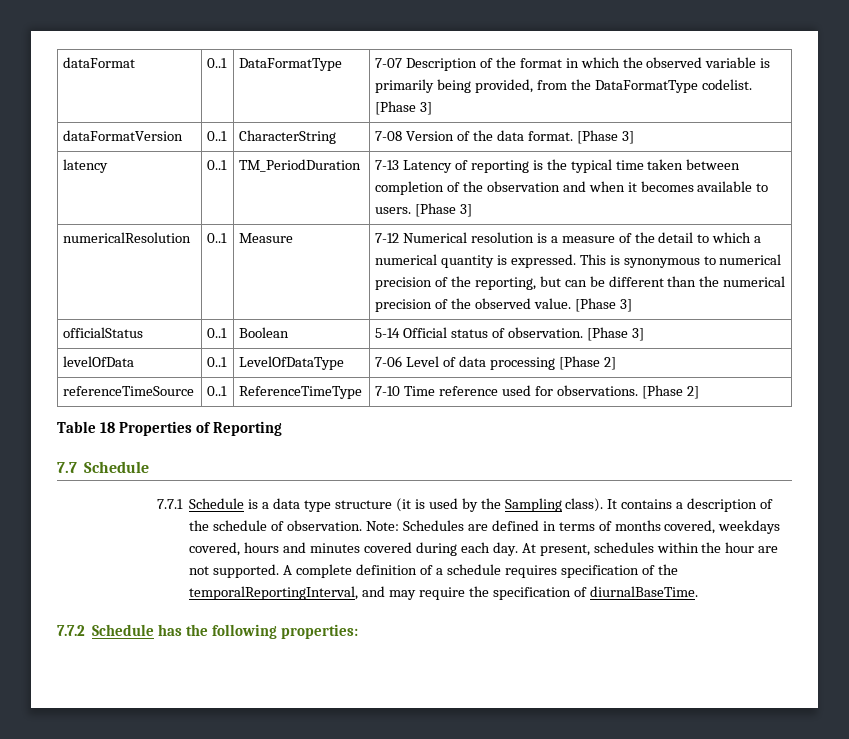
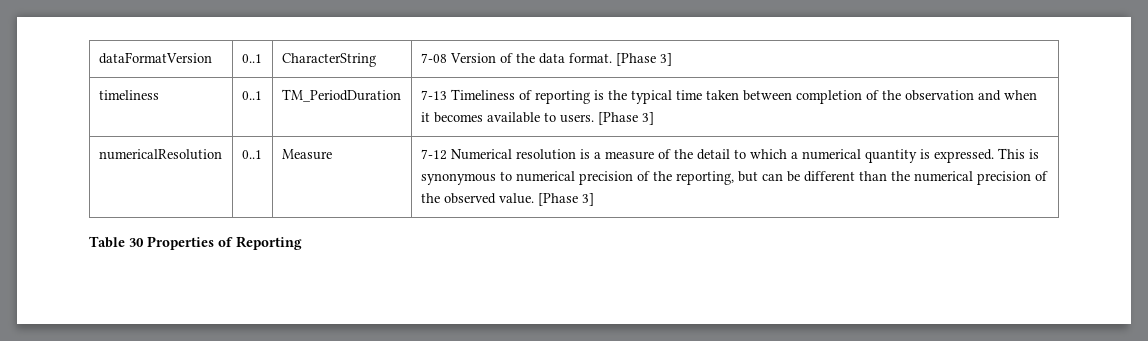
[63,57,136,68] [207,58,228,68] [239,58,343,71] [375,57,771,71] [375,79,752,93] [375,101,433,115] dataFormat | 0..1 | DataFormatType | 7-07 Description of the format in which the observed variable is primarily being provided, from the DataFormatType codelist. [Phase 3] // -> (98, 58) none
[63,159,109,173] latency -> [98,90,159,100] timeliness
[403,160,453,173] Latency -> [450,89,515,100] Timeliness
[63,327,144,338] [207,328,228,338] [239,327,290,338] [375,327,644,341] [63,356,135,367] [207,357,228,367] [239,356,345,370] [375,356,616,370] [63,386,195,396] [207,386,228,396] [239,386,363,399] [375,385,699,399] // officialStatus | 0..1 | Boolean | 5-14 Official status of observation. [Phase 3] // levelOfData | 0..1 | LevelOfDataType | 7-06 Level of data processing [Phase 2] // referenceTimeSource | 0..1 | ReferenceTimeType | 7-10 Time reference used for observations. [Phase 2] -> (594, 199) none
[99,422,115,433] 18 -> [129,238,144,247] 30
[57,461,150,473] [157,498,774,512] [189,520,781,534] [189,542,779,556] [189,564,678,578] [189,586,698,600] [57,624,359,639] // 7.7 Schedule // 7.7.1 Schedule is a data type structure (it is used by the Sampling class). It contains a description of the schedule of observation. Note: Schedules are defined in terms of months covered, weekdays covered, hours and minutes covered during each day. At present, schedules within the hour are not supported. A complete definition of a schedule requires specification of the temporalReportingInterval, and may require the specification of diurnalBaseTime. // 7.7.2 Schedule has the following properties: -> (302, 243) none

